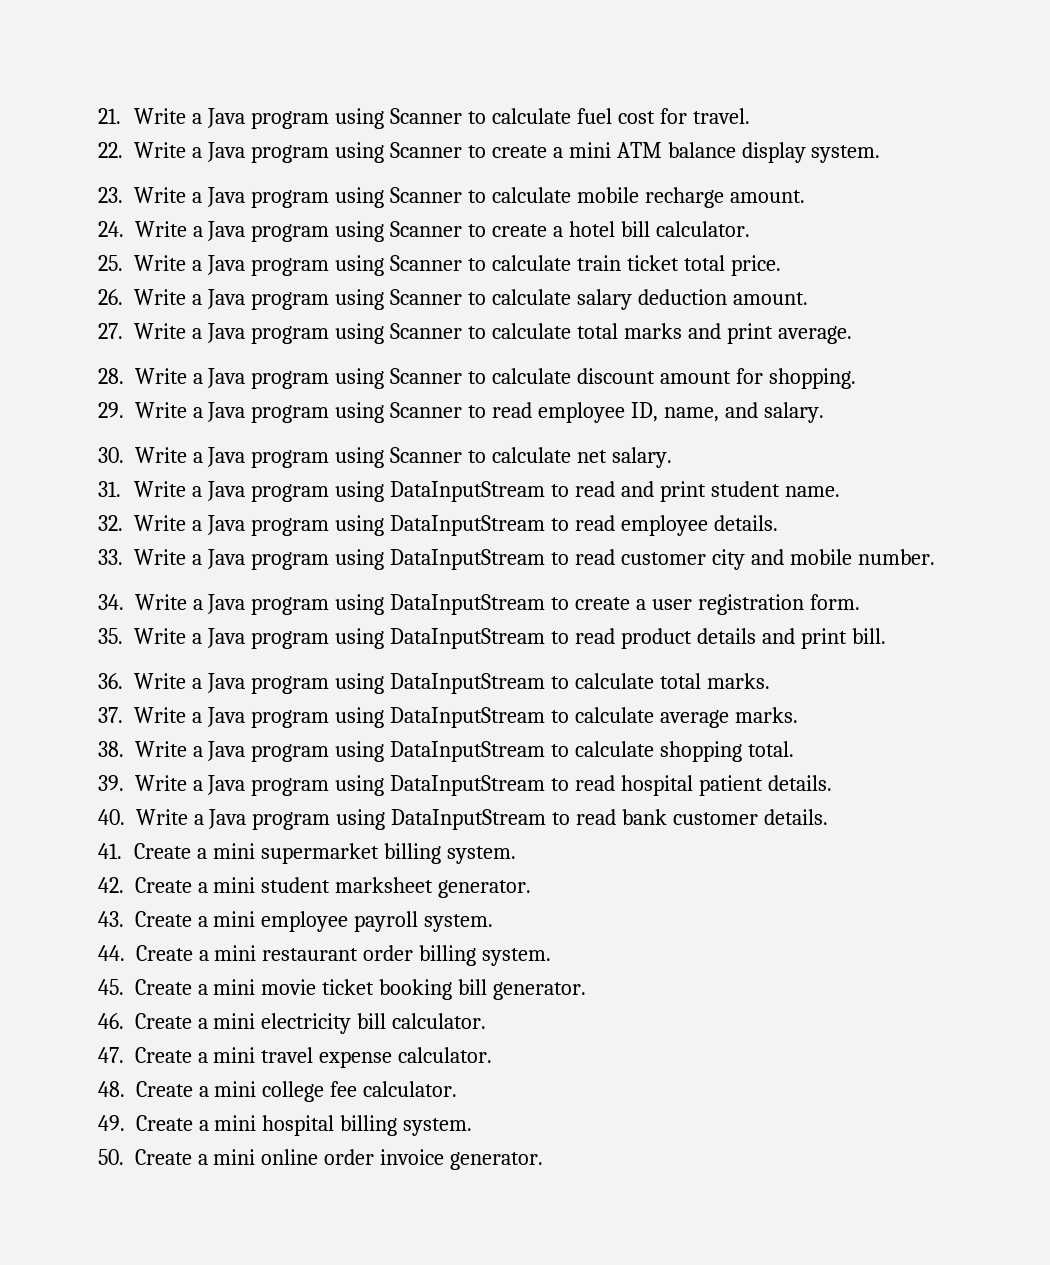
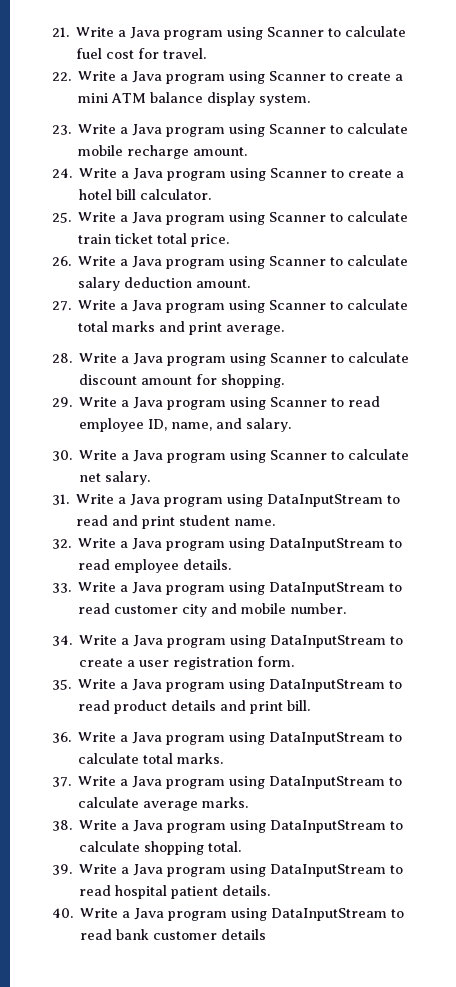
[764,809,829,825] [97,843,516,864] [97,877,532,898] [97,911,494,932] [97,945,552,966] [97,979,587,1000] [97,1013,487,1034] [97,1047,493,1068] [97,1081,458,1102] [97,1115,473,1136] [97,1149,544,1170] details. // 41. Create a mini supermarket billing system. // 42. Create a mini student marksheet generator. // 43. Create a mini employee payroll system. // 44. Create a mini restaurant order billing system. // 45. Create a mini movie ticket booking bill generator. // 46. Create a mini electricity bill calculator. // 47. Create a mini travel expense calculator. // 48. Create a mini college fee calculator. // 49. Create a mini hospital billing system. // 50. Create a mini online order invoice generator. -> [221,929,267,940] details

